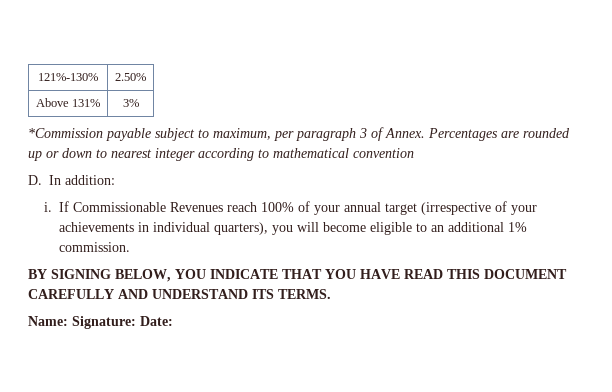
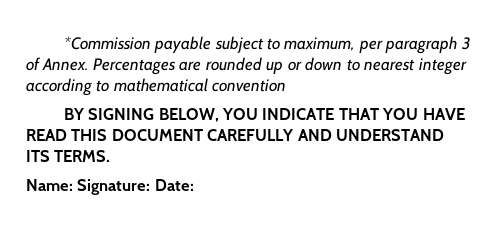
[38,73,98,81] [115,73,146,81] [35,98,101,107] [122,99,139,107] 121%-130% | 2.50% // Above 131% | 3% // -> (63, 43) none
[28,175,115,185] [43,201,538,215] [59,222,528,235] [59,242,131,252] // D. In addition: // i. If Commissionable Revenues reach 100% of your annual target (irrespective of your achievements in individual quarters), you will become eligible to an additional 1% commission. -> (287, 85) none

